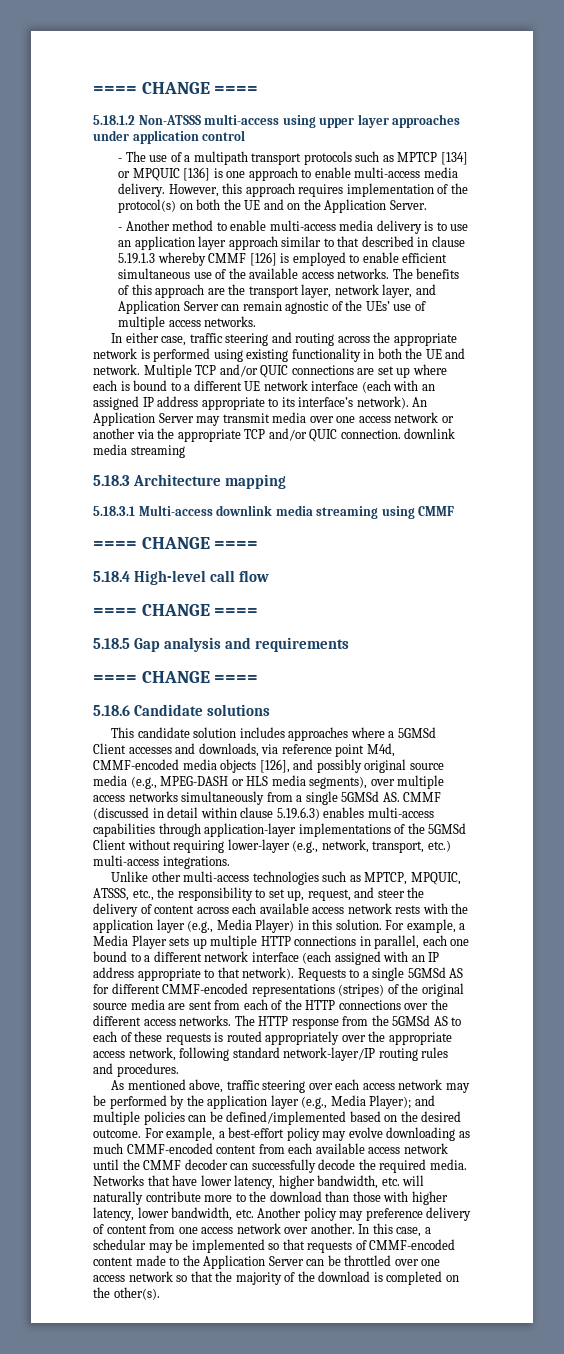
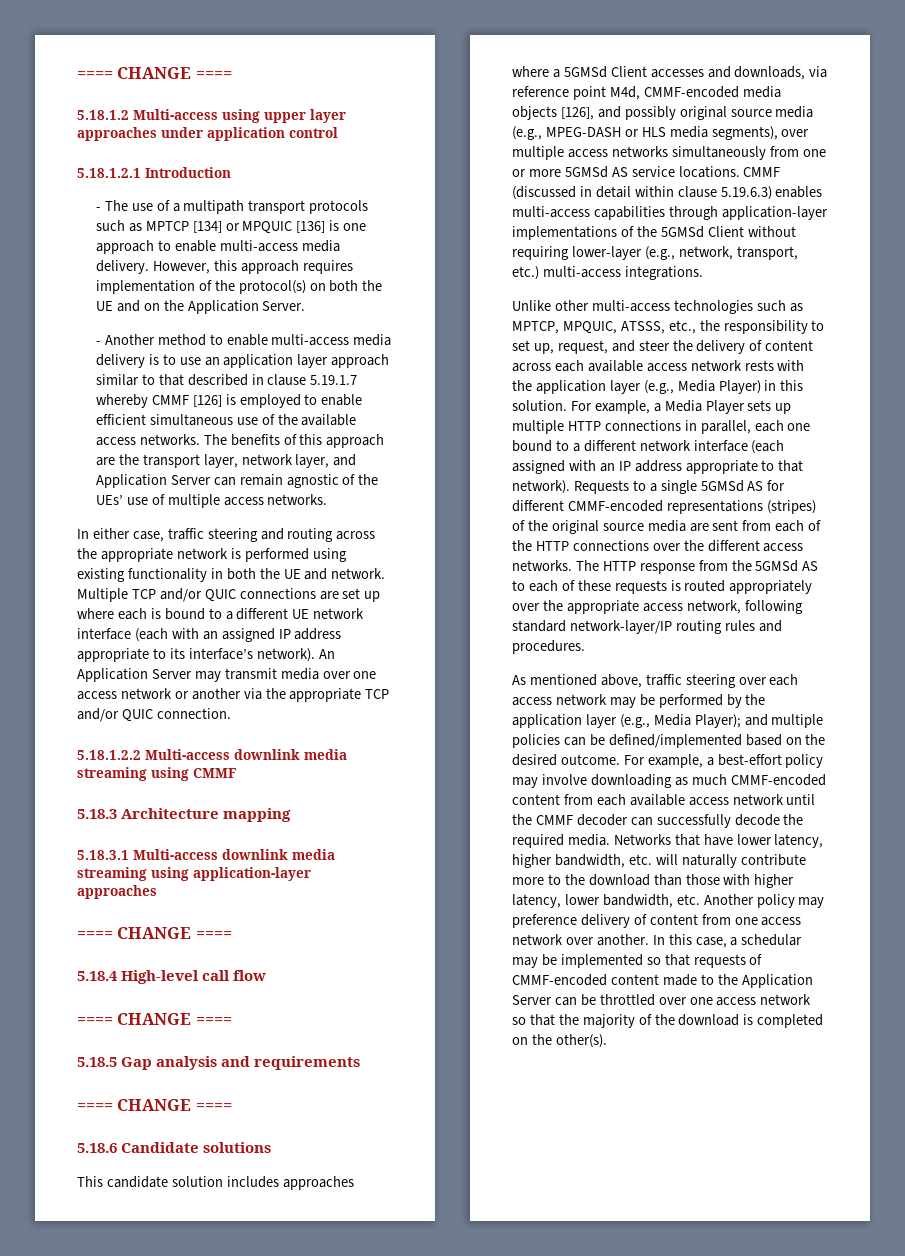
[138,114,280,125] Non-ATSSS multi-access -> [133,109,218,120] Multi-access
(246, 135) none -> [77,167,231,178] // 5.18.1.2.1 Introduction
[118,253,156,264] 5.19.1.3 -> [310,375,358,385] 5.19.1.7
[404,428,456,439] [93,444,185,458] downlink media streaming -> [77,749,347,760] [77,767,236,781] // 5.18.1.2.2 Multi-access downlink media streaming using CMMF
[418,506,455,516] CMMF -> [193,867,311,881] [77,885,157,899] application-layer approaches
[296,791,400,805] a single 5GMSd AS. -> [802,149,826,157] [512,166,740,178] one or more 5GMSd AS service locations.
[348,1127,383,1138] evolve -> [541,774,587,785] involve

